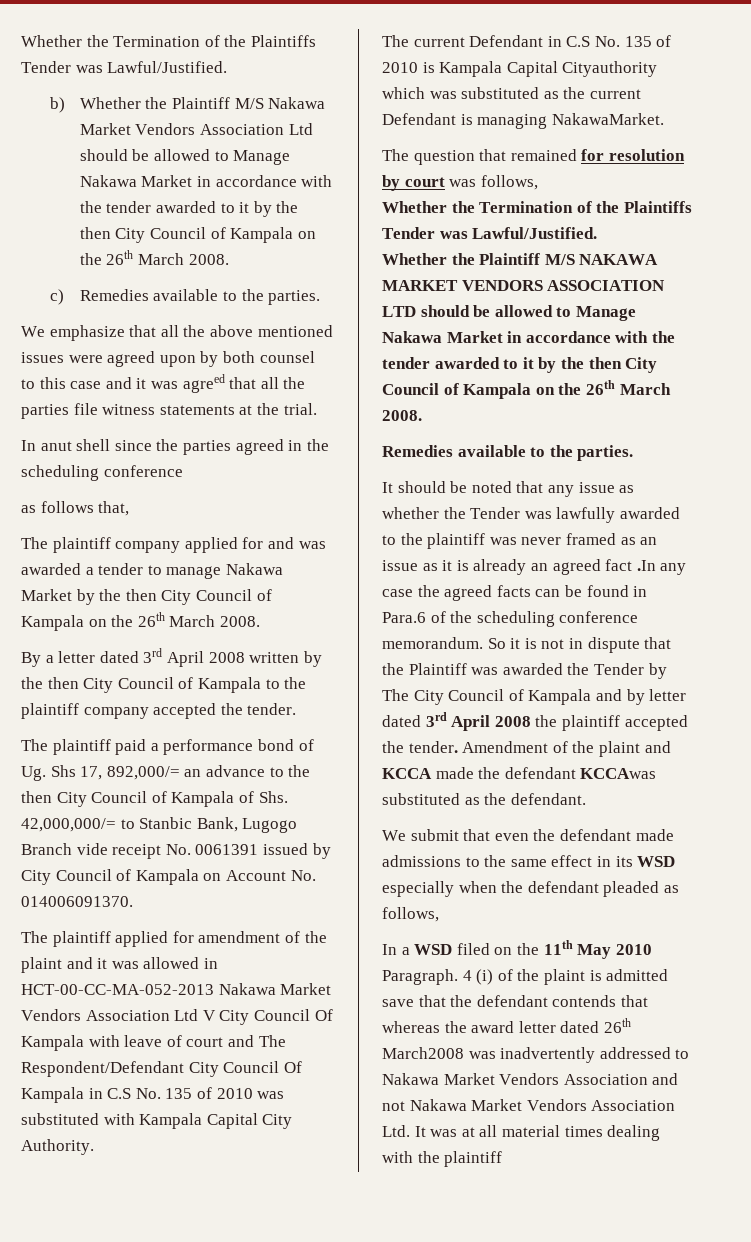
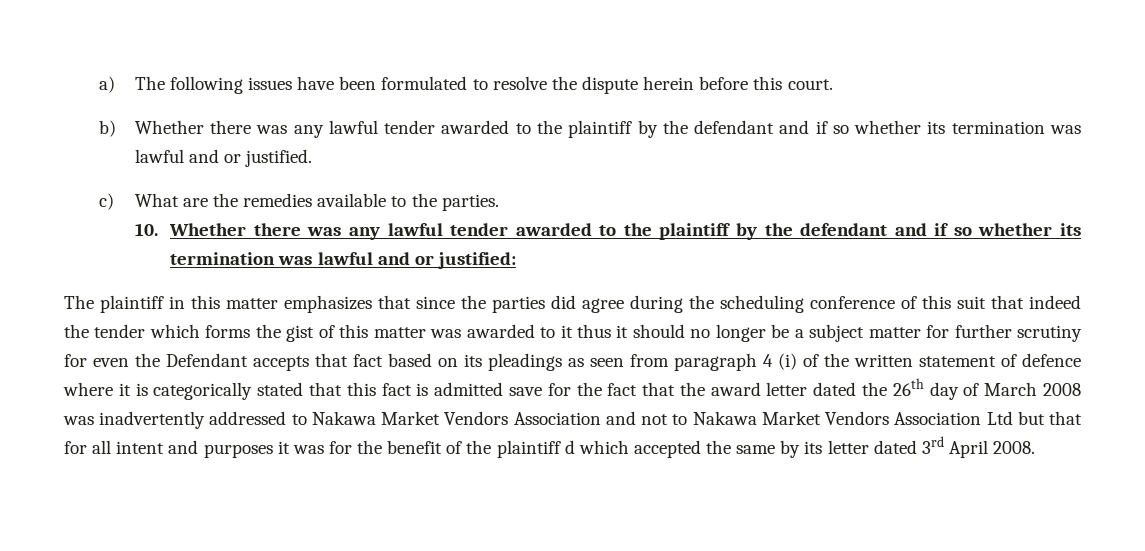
[21,35,316,47] [21,61,228,73] [50,97,326,113] [79,123,313,135] [79,149,291,165] [79,175,333,187] [79,201,299,217] [79,227,316,243] [79,250,229,265] [50,289,321,305] [21,325,333,341] [21,351,315,367] [21,374,306,393] [21,403,317,419] [21,439,329,455] [21,465,183,481] [21,501,130,516] [21,537,326,553] [21,563,283,579] [21,589,272,605] [21,612,260,631] [21,648,322,667] [21,677,307,693] [21,703,297,719] [21,739,314,755] [21,765,311,781] [21,791,288,807] [21,817,298,833] [21,843,331,859] [21,869,316,885] [21,896,133,907] [21,931,327,947] [21,957,218,973] [21,983,332,995] [21,1009,333,1025] [21,1035,286,1051] [21,1061,302,1077] [21,1087,285,1103] [21,1113,293,1129] [21,1139,94,1155] [382,35,672,47] [382,61,658,77] [382,87,641,99] [382,113,664,129] [382,149,685,165] [382,175,538,191] [382,201,692,213] [382,227,598,239] [382,253,659,265] [382,280,666,291] [382,305,636,321] [382,331,675,343] [382,357,658,373] [382,380,671,399] [382,410,422,421] [382,445,634,461] [382,481,635,497] [382,507,680,523] [382,533,658,549] [382,559,687,575] [382,585,648,601] [382,611,639,627] [382,637,672,653] [382,663,667,679] [382,689,687,705] [382,712,688,731] [382,741,671,757] [382,767,657,779] [382,793,586,805] [382,829,674,841] [382,855,676,867] [382,881,679,897] [382,907,439,922] [382,940,652,959] [382,969,669,985] [382,995,648,1007] [382,1018,631,1033] [382,1047,464,1059] Whether the Termination of the Plaintiffs Tender was Lawful/Justified. // b) Whether the Plaintiff M/S Nakawa Market Vendors Association Ltd should be allowed to Manage Nakawa Market in accordance with the tender awarded to it by the then City Council of Kampala on the 26th March 2008. // c) Remedies available to the parties. // We emphasize that all the above mentioned issues were agreed upon by both counsel to this case and it was agreed that all the parties file witness statements at the trial. // In anut shell since the parties agreed in the scheduling conference // as follows that, // The plaintiff company applied for and was awarded a tender to manage Nakawa Market by the then City Council of Kampala on the 26th March 2008. // By a letter dated 3rd April 2008 written by the then City Council of Kampala to the plaintiff company accepted the tender. // The plaintiff paid a performance bond of Ug. Shs 17, 892,000/= an advance to the then City Council of Kampala of Shs. 42,000,000/= to Stanbic Bank, Lugogo Branch vide receipt No. 0061391 issued by City Council of Kampala on Account No. 014006091370. // The plaintiff applied for amendment of the plaint and it was allowed in HCT-00-CC-MA-052-2013 Nakawa Market Vendors Association Ltd V City Council Of Kampala with leave of court and The Respondent/Defendant City Council Of Kampala in C.S No. 135 of 2010 was substituted with Kampala Capital City Authority. // The current Defendant in C.S No. 135 of 2010 is Kampala Capital Cityauthority which was substituted as the current Defendant is managing NakawaMarket. // The question that remained for resolution by court was follows, // Whether the Termination of the Plaintiffs Tender was Lawful/Justified. // Whether the Plaintiff M/S NAKAWA MARKET VENDORS ASSOCIATION LTD should be allowed to Manage Nakawa Market in accordance with the tender awarded to it by the then City Council of Kampala on the 26th March 2008. // Remedies available to the parties. // It should be noted that any issue as whether the Tender was lawfully awarded to the plaintiff was never framed as an issue as it is already an agreed fact .In any case the agreed facts can be found in Para.6 of the scheduling conference memorandum. So it is not in dispute that the Plaintiff was awarded the Tender by The City Council of Kampala and by letter dated 3rd April 2008 the plaintiff accepted the tender. Amendment of the plaint and KCCA made the defendant KCCAwas substituted as the defendant. // We submit that even the defendant made admissions to the same effect in its WSD especially when the defendant pleaded as follows, // In a WSD filed on the 11th May 2010 Paragraph. 4 (i) of the plaint is admitted save that the defendant contends that whereas the award letter dated 26th March2008 -> [99,76,833,94] [99,120,1081,138] [134,149,313,167] [99,193,499,211] [134,223,1082,240] [170,252,516,269] [64,295,1081,313] [64,324,1083,342] [64,353,1081,371] [63,378,1081,400] a) The following issues have been formulated to resolve the dispute herein before this court. // b) Whether there was any lawful tender awarded to the plaintiff by the defendant and if so whether its termination was lawful and or justified. // c) What are the remedies available to the parties. // 10. Whether there was any lawful tender awarded to the plaintiff by the defendant and if so whether its termination was lawful and or justified: // The plaintiff in this matter emphasizes that since the parties did agree during the scheduling conference of this suit that indeed the tender which forms the gist of this matter was awarded to it thus it should no longer be a subject matter for further scrutiny for even the Defendant accepts that fact based on its pleadings as seen from paragraph 4 (i) of the written statement of defence where it is categorically stated that this fact is admitted save for the fact that the award letter dated the 26th day of March 2008
[409,1099,676,1111] [382,1125,661,1141] [382,1151,503,1167] Nakawa Market Vendors Association Ltd. It was at all material times dealing with the plaintiff -> [672,411,1082,425] [64,436,1036,458] to Nakawa Market Vendors Association Ltd but that for all intent and purposes it was for the benefit of the plaintiff d which accepted the same by its letter dated 3rd April 2008.

